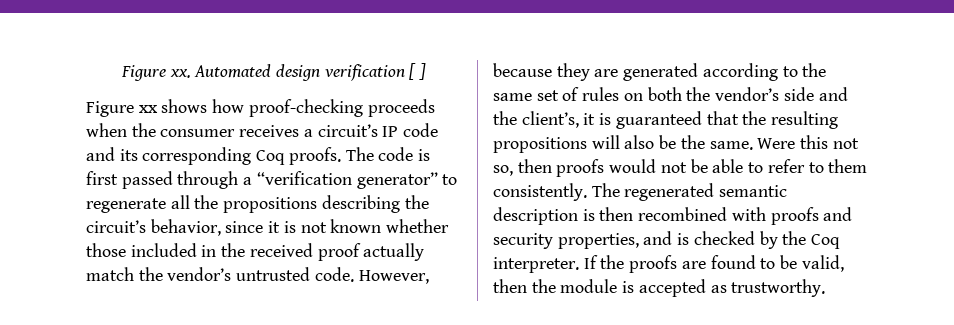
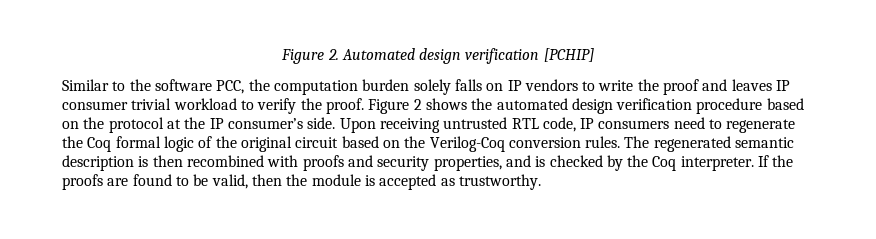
[120,65,191,81] Figure xx. -> [281,49,339,64] Figure 2.
[409,63,427,80] [86,99,435,117] [86,123,439,137] [86,147,431,165] [86,171,458,189] [86,195,429,213] [86,219,450,236] [86,243,425,261] [86,267,429,284] [493,63,827,81] [493,87,848,101] [493,111,839,129] [493,135,859,153] [493,159,868,177] [493,183,587,201] [ ] // Figure xx shows how proof-checking proceeds when the consumer receives a circuit’s IP code and its corresponding Coq proofs. The code is first passed through a “verification generator” to regenerate all the propositions describing the circuit’s behavior, since it is not known whether those included in the received proof actually match the vendor’s untrusted code. However, because they are generated according to the same set of rules on both the vendor’s side and the client’s, it is guaranteed that the resulting propositions will also be the same. Were this not so, then proofs would not be able to refer to them consistently. -> [543,48,594,62] [62,79,791,95] [62,98,804,114] [62,117,796,133] [62,136,621,152] [PCHIP] // Similar to the software PCC, the computation burden solely falls on IP vendors to write the proof and leaves IP consumer trivial workload to verify the proof. Figure 2 shows the automated design verification procedure based on the protocol at the IP consumer’s side. Upon receiving untrusted RTL code, IP consumers need to regenerate the Coq formal logic of the original circuit based on the Verilog-Coq conversion rules.

